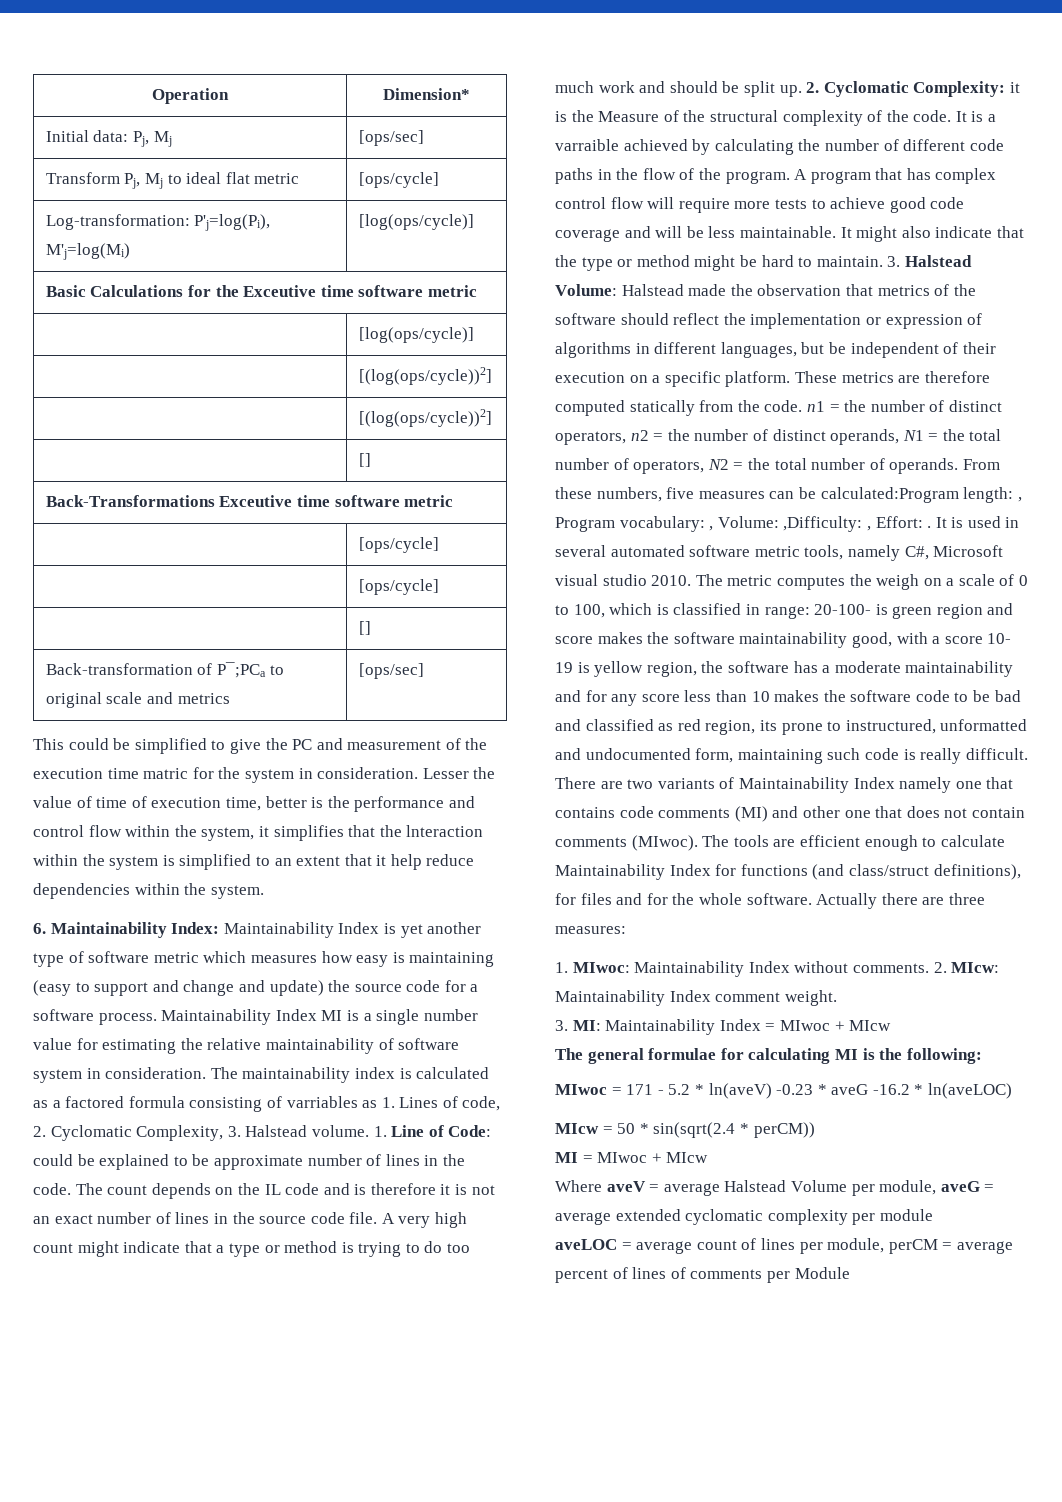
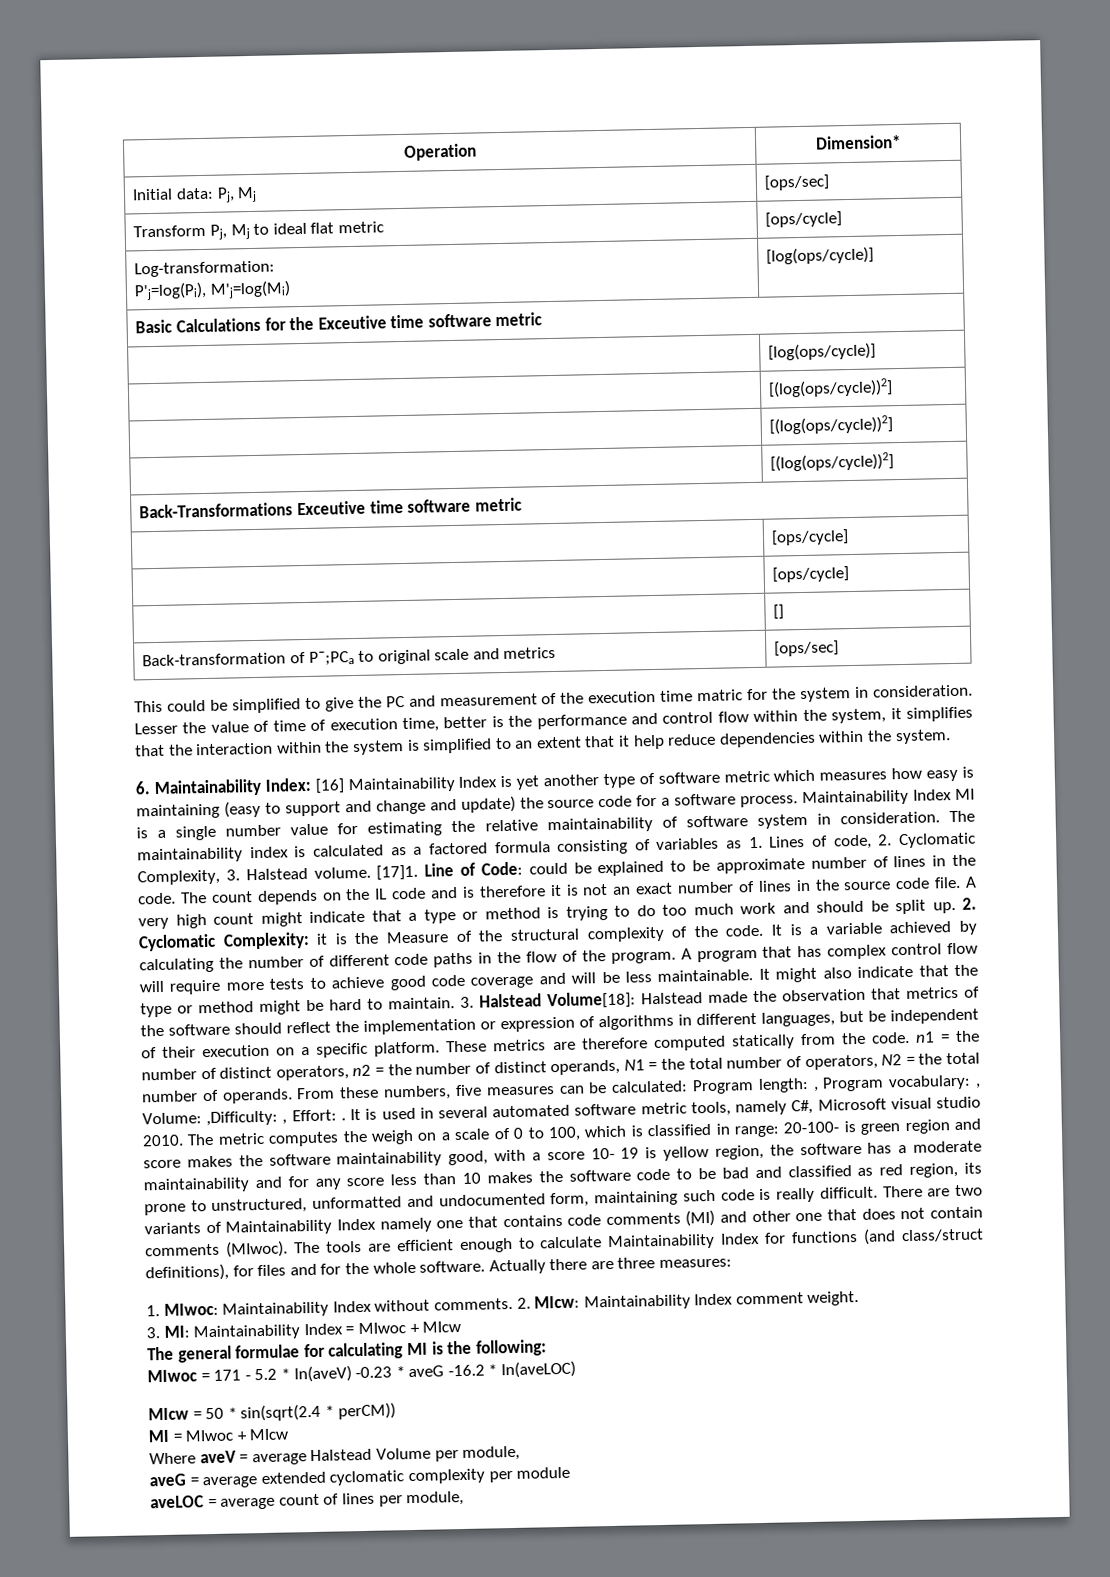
(190, 222) none -> (276, 269) //
[358,453,371,467] [] -> [770,452,895,472] [(log(ops/cycle))2]
[406,825,484,837] lnteraction -> [196,742,274,756] interaction
(220, 928) none -> [314,778,345,794] [16]
[286,1096,358,1108] varriables -> [656,837,720,850] variables
[373,1126,387,1137] 1. -> [376,864,419,881] [17]1.
[555,139,619,151] varraible -> [825,922,882,935] variable
[555,284,617,296] Volume: -> [547,991,636,1010] Volume[18]:
[820,487,959,503] calculated:Program -> [611,1079,754,1095] calculated: Program
[845,719,936,734] instructured, -> [211,1198,308,1214] unstructured,
(937, 1187) none -> (521, 1453) //
[888,1239,1013,1254] [555,1267,850,1283] perCM = average percent of lines of comments per Module -> (465, 1498) none

